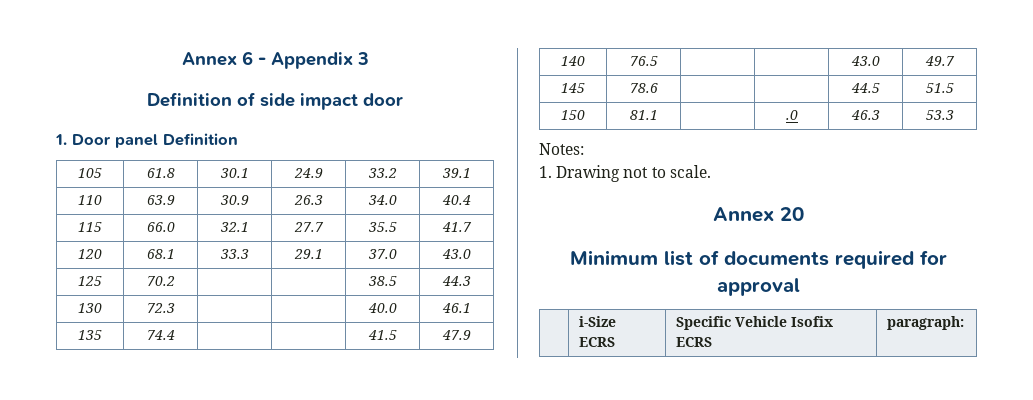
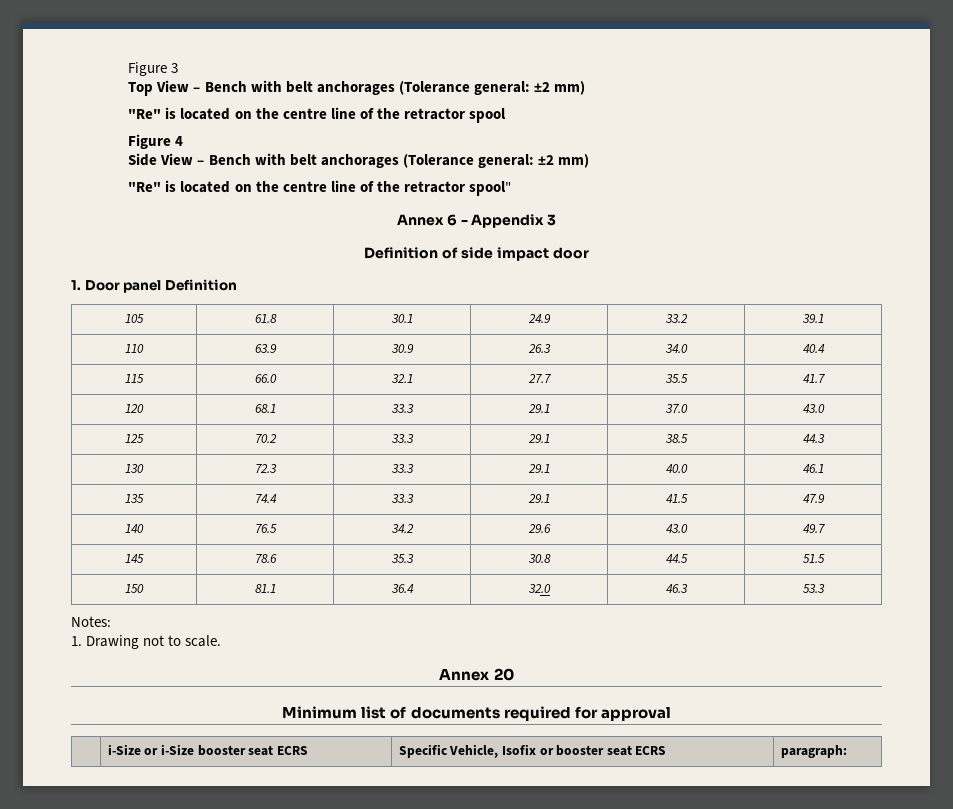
(181, 59) none -> [128,62,179,76] [128,80,585,96] [128,107,506,123] [128,134,184,149] [128,153,589,168] [128,180,511,196] Figure 3 // Top View – Bench with belt anchorages (Tolerance general: ±2 mm) // "Re" is located on the centre line of the retractor spool // Figure 4 // Side View – Bench with belt anchorages (Tolerance general: ±2 mm) // "Re" is located on the centre line of the retractor spool" //
(175, 281) | -> [390,434,414,443] [527,434,550,443] 33.3 | 29.1
(175, 308) | -> [390,464,414,473] [527,464,550,473] 33.3 | 29.1
(175, 335) | -> [390,494,414,503] [527,494,550,503] 33.3 | 29.1
(658, 61) | -> [390,524,414,533] [527,524,551,533] 34.2 | 29.6
(658, 88) | -> [390,554,414,563] [527,554,551,563] 35.3 | 30.8
[785,110,798,120] | .0 -> [390,584,414,593] [527,584,551,593] 36.4 | 32.0
[578,337,615,347] [675,316,833,330] ECRS | Specific Vehicle Isofix -> [144,744,308,756] [398,744,632,758] or i-Size booster seat ECRS | Specific Vehicle, Isofix or booster seat

